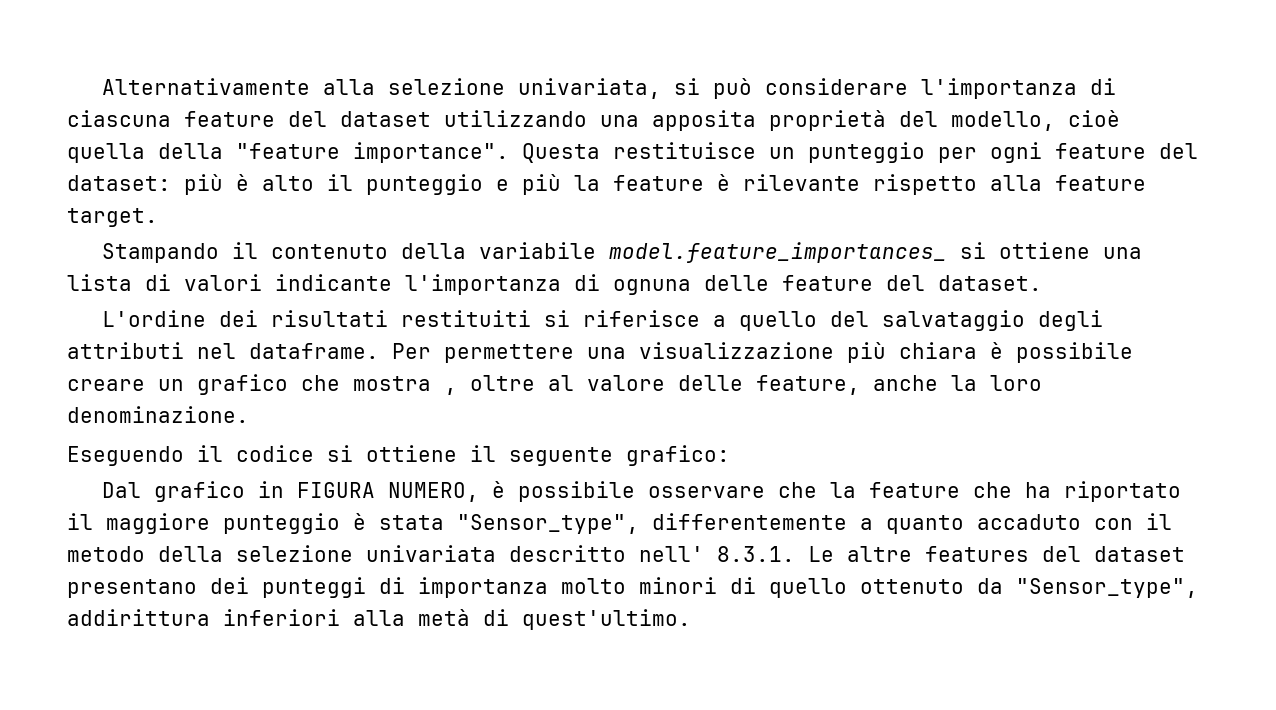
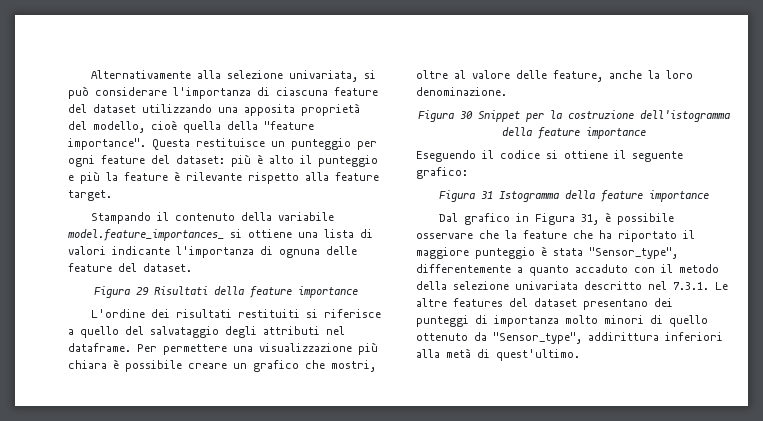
(1042, 283) none -> [93,286,358,298] // Figura 29 Risultati della feature importance
[353,376,457,395] mostra , -> [331,360,376,372] mostri,
(249, 414) none -> [417,110,730,122] [501,127,646,139] // Figura 30 Snippet per la costruzione dell'istogramma della feature importance
(730, 455) none -> [438,190,709,202] // Figura 31 Istogramma della feature importance
[296,482,479,502] FIGURA NUMERO, -> [535,213,600,225] Figura 31,
[639,546,795,562] nell' 8.3.1. -> [648,281,709,290] nel 7.3.1.

